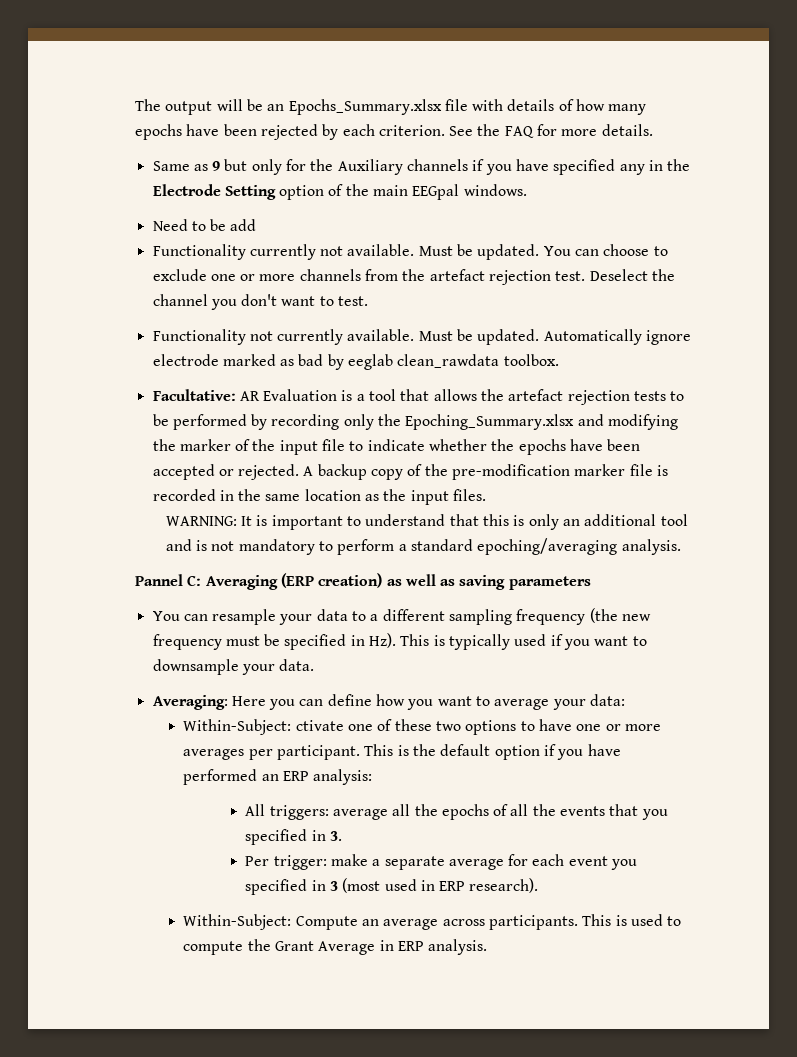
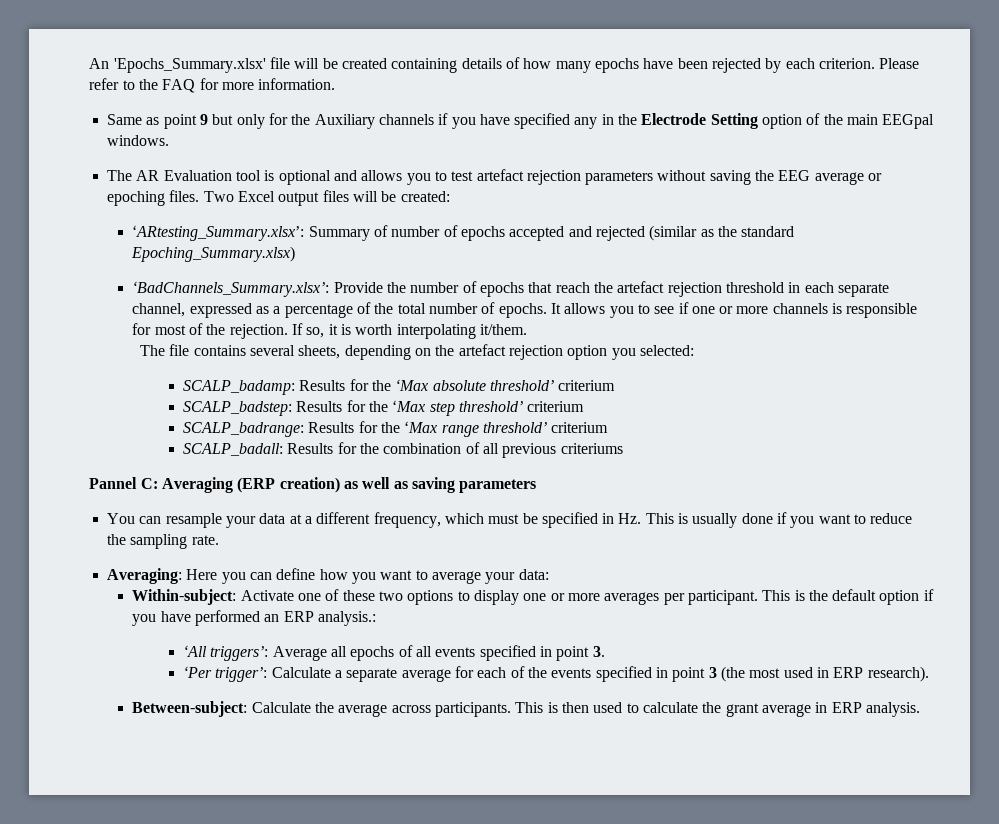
[134,99,504,115] The output will be an Epochs_Summary.xlsx file with -> [89,57,458,73] An 'Epochs_Summary.xlsx' file will be created containing
[449,126,474,136] See -> [879,58,920,69] [89,78,135,90] Please refer to
[601,124,653,136] details. -> [258,78,336,90] information.
(208, 167) none -> [163,114,197,129] point
[152,219,257,231] [152,244,668,260] [152,269,676,285] [152,294,369,310] [152,329,692,345] [152,354,559,370] [152,389,685,405] [152,414,679,430] [152,439,641,455] [152,464,669,480] [152,489,487,505] [165,514,688,530] [165,538,681,555] Need to be add // Functionality currently not available. Must be updated. You can choose to exclude one or more channels from the artefact rejection test. Deselect the channel you don't want to test. // Functionality not currently available. Must be updated. Automatically ignore electrode marked as bad by eeglab clean_rawdata toolbox. // Facultative: AR Evaluation is a tool that allows the artefact rejection tests to be performed by recording only the Epoching_Summary.xlsx and modifying the marker of the input file to indicate whether the epochs have been accepted or rejected. A backup copy of the pre-modification marker file is recorded in the same location as the input files. // WARNING: It is important to understand that this is only an additional tool and is not mandatory to perform a standard epoching/averaging analysis. -> [106,169,883,185] [106,190,450,206] [132,225,795,241] [131,246,296,262] [132,281,889,297] [132,302,918,318] [132,323,527,339] [140,344,695,360] [183,379,616,395] [183,400,585,416] [183,421,609,437] [183,442,623,458] The AR Evaluation tool is optional and allows you to test artefact rejection parameters without saving the EEG average or epoching files. Two Excel output files will be created: // ‘ARtesting_Summary.xlsx’: Summary of number of epochs accepted and rejected (similar as the standard Epoching_Summary.xlsx) // ‘BadChannels_Summary.xlsx’: Provide the number of epochs that reach the artefact rejection threshold in each separate channel, expressed as a percentage of the total number of epochs. It allows you to see if one or more channels is responsible for most of the rejection. If so, it is worth interpolating it/them. // The file contains several sheets, depending on the artefact rejection option you selected: // SCALP_badamp: Results for the ‘Max absolute threshold’ criterium // SCALP_badstep: Results for the ‘Max step threshold’ criterium // SCALP_badrange: Results for the ‘Max range threshold’ criterium // SCALP_badall: Results for the combination of all previous criteriums
[352,611,367,621] to -> [289,514,302,524] at
[449,608,652,625] [152,634,222,650] sampling frequency (the new frequency -> [373,512,484,528] frequency, which
[369,633,547,650] Hz). This is typically used -> [618,513,773,528] Hz. This is usually done
[152,659,315,675] downsample your data. -> [870,513,913,524] [106,534,219,549] reduce the sampling rate.
[183,719,344,735] Within-Subject: ctivate -> [132,589,294,605] Within-subject: Activate
[538,719,572,731] have -> [473,590,519,605] display
[313,769,373,785] [245,804,668,820] [245,829,326,845] analysis: // All triggers: average all the epochs of all the events that you specified in -> [317,611,376,626] [183,645,590,661] analysis.: // ‘All triggers’: Average all epochs of all events specified in point
[245,854,368,870] Per trigger: make -> [183,666,331,682] ‘Per trigger’: Calculate
[568,856,638,870] [245,878,381,895] event you specified in 3 (most -> [510,666,781,682] of the events specified in point 3 (the most
[183,914,380,930] Within-Subject: Compute an -> [132,701,335,717] Between-subject: Calculate the
(627, 920) none -> [561,702,589,713] then
[183,939,376,955] compute the Grant Average -> [642,702,811,717] calculate the grant average

